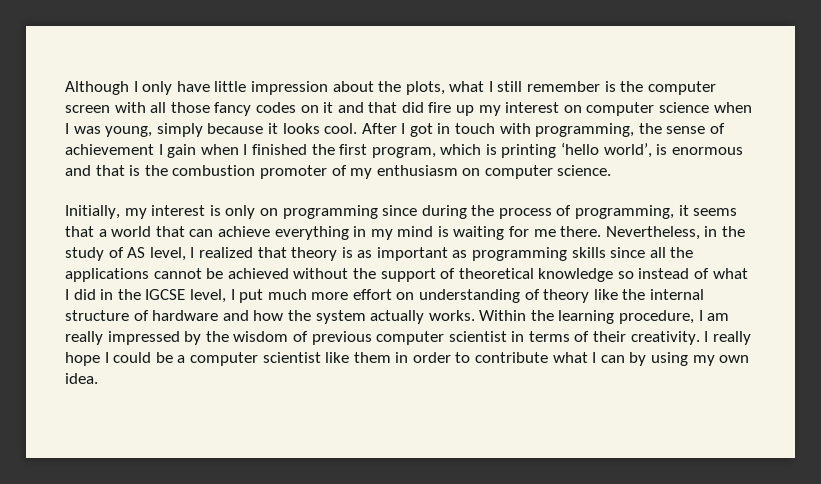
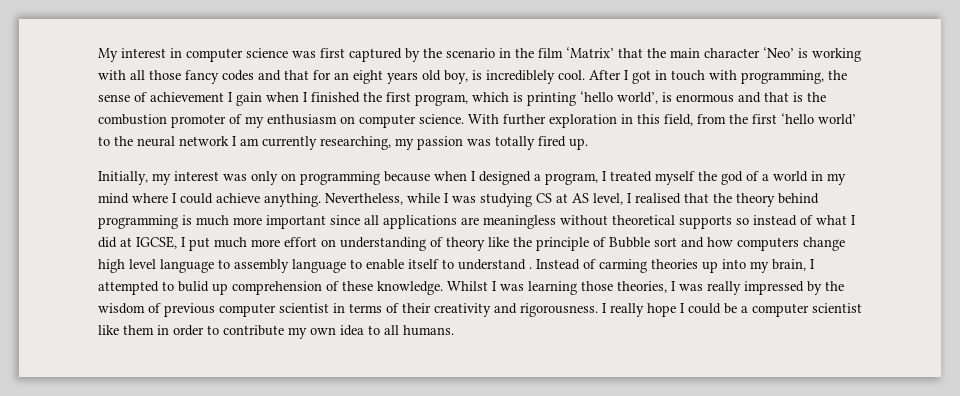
[65,81,716,95] [65,105,110,113] Although I only have little impression about the plots, what I still remember is the computer screen -> [98,47,861,62] My interest in computer science was first captured by the scenario in the film ‘Matrix’ that the main character ‘Neo’ is working
[300,102,752,116] [65,123,320,137] on it and that did fire up my interest on computer science when I was young, simply because it looks -> [258,70,555,84] and that for an eight years old boy, is incrediblely
(612, 170) none -> [468,113,856,128] [98,136,588,150] With further exploration in this field, from the first ‘hello world’ to the neural network I am currently researching, my passion was totally fired up.
[209,205,221,216] is -> [223,174,247,181] was
[382,205,738,219] [65,226,746,240] [65,247,694,261] [65,268,614,282] since during the process of programming, it seems that a world that can achieve everything in my mind is waiting for me there. Nevertheless, in the study of AS level, I realized that theory is as important as programming skills since all the applications cannot be achieved without the support of theoretical knowledge -> [384,171,846,185] [98,193,819,207] [98,215,732,229] because when I designed a program, I treated myself the god of a world in my mind where I could achieve anything. Nevertheless, while I was studying CS at AS level, I realised that the theory behind programming is much more important since all applications are meaningless without theoretical supports
[100,289,226,303] in the IGCSE level, -> [120,236,177,249] at IGCSE,
[650,289,705,300] [65,310,730,324] internal structure of hardware and how the system actually works. Within the learning procedure, I am -> [536,237,845,251] [98,259,815,273] [98,281,703,295] principle of Bubble sort and how computers change high level language to assembly language to enable itself to understand . Instead of carming theories up into my brain, I attempted to bulid up comprehension of these knowledge. Whilst I was learning those theories, I was
[630,331,700,345] creativity. -> [434,303,598,317] creativity and rigorousness.
[552,352,750,366] [65,373,98,384] what I can by using my own idea. -> [288,325,454,339] my own idea to all humans.

